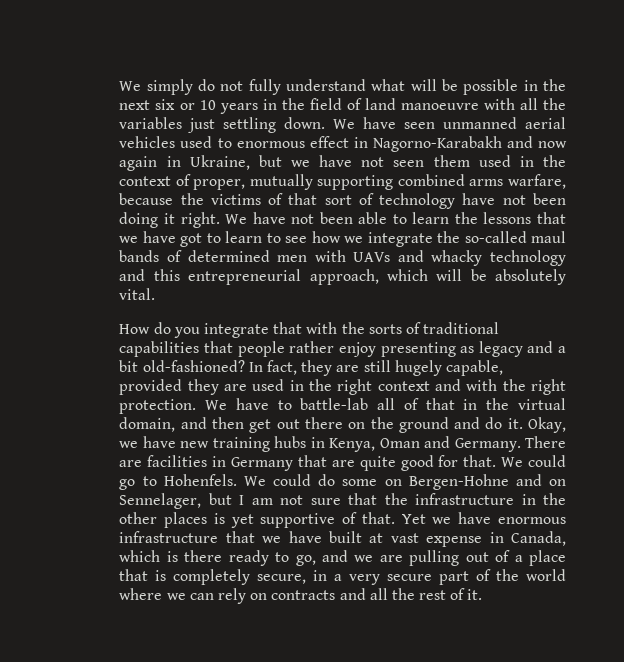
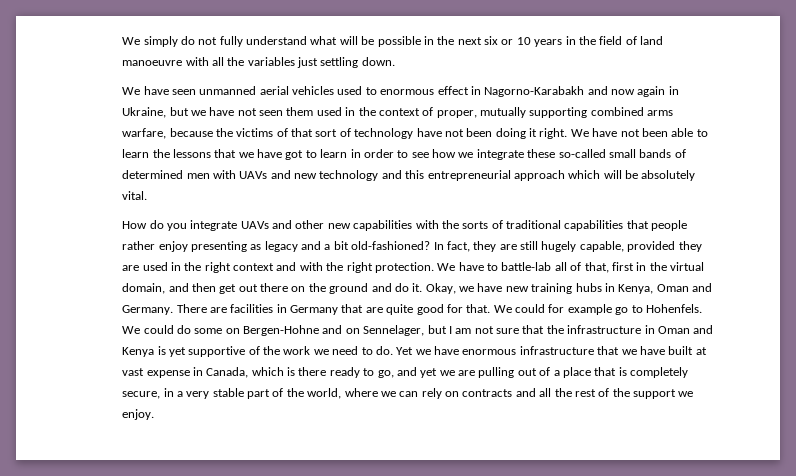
(326, 123) none -> (395, 61) //
(263, 237) none -> [350,149,394,158] in order
[437,231,566,243] the so-called maul -> [527,149,636,158] these so-called small
[431,250,483,266] whacky -> [294,173,318,179] new
[309,269,379,285] approach, -> [513,170,565,181] approach
[273,322,303,334] that -> [240,220,413,231] UAVs and other new capabilities
[425,398,455,410] that -> [584,262,634,273] that, first
(566, 461) none -> [548,304,612,315] for example
[543,493,566,505] [119,512,208,528] the other places -> [657,325,714,334] [122,347,155,357] Oman and Kenya
[361,512,395,524] that. -> [263,346,393,355] the work we need to do.
(348, 556) none -> [420,368,438,378] yet
[387,574,433,581] secure -> [212,388,244,397] stable
[526,569,567,581] world -> [307,388,342,399] world,
[467,589,483,600] it. -> [612,388,694,399] [122,409,155,420] the support we enjoy.

